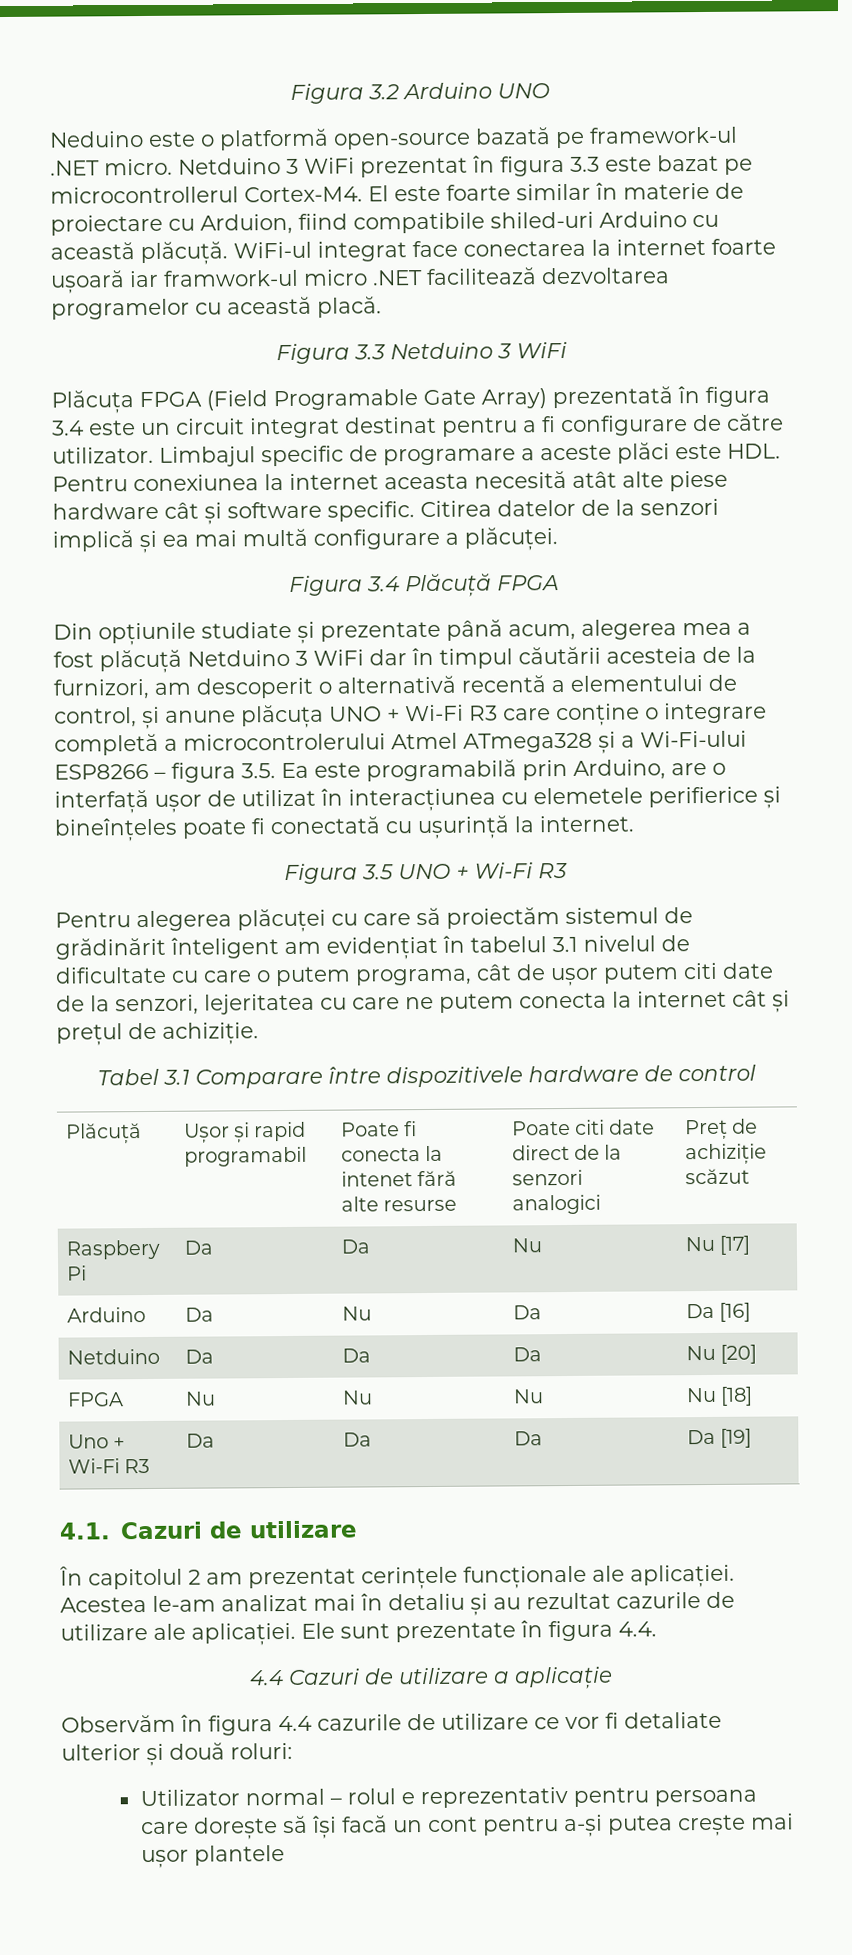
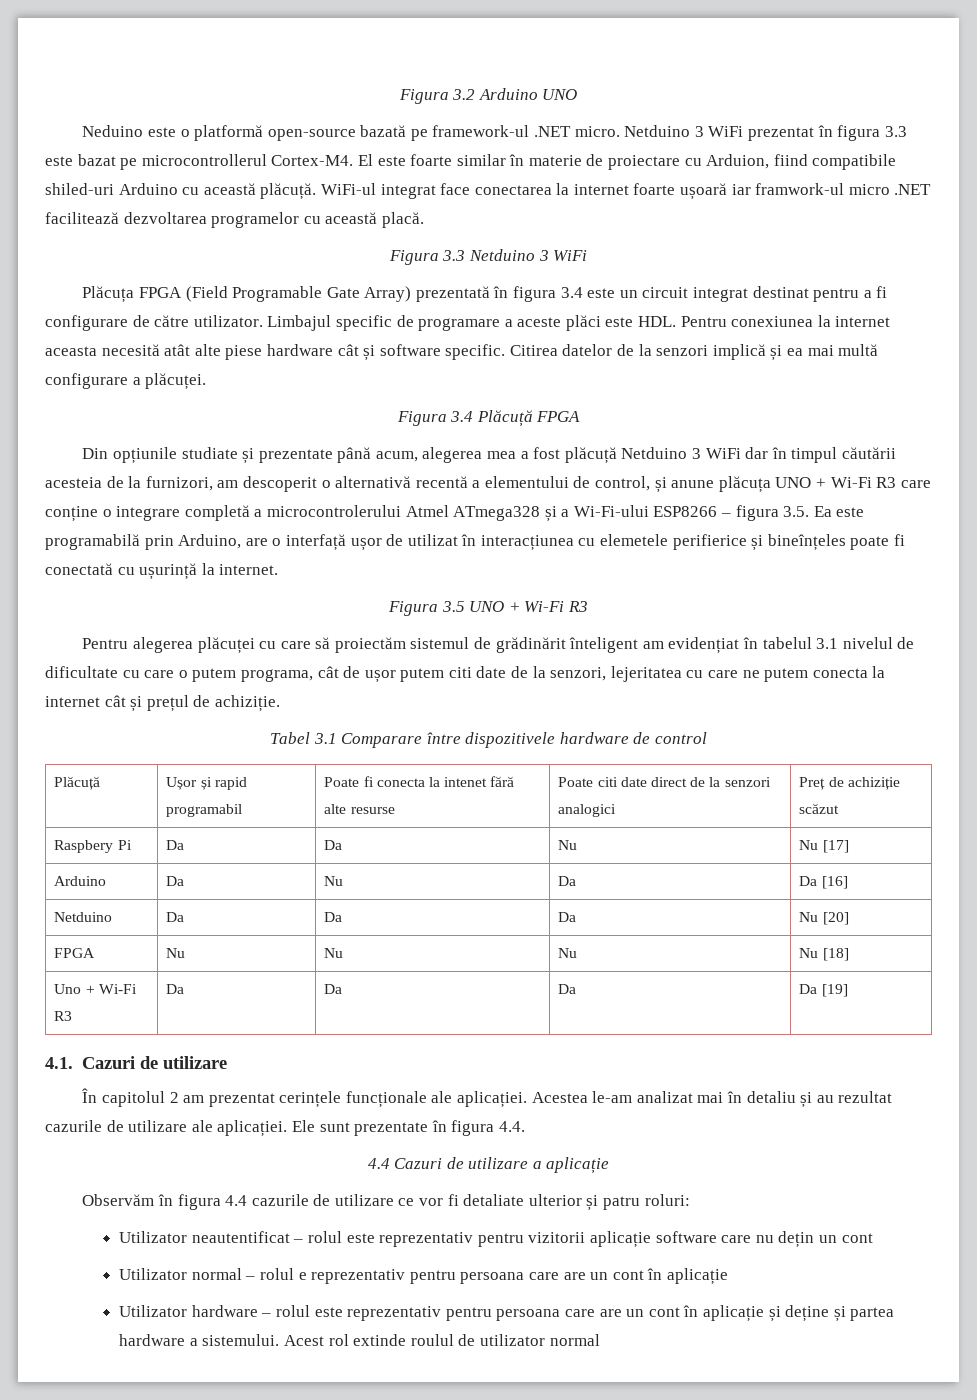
[169,1742,225,1760] două -> [603,1196,641,1210] patru
(293, 1751) none -> [119,1231,873,1248] // Utilizator neautentificat – rolul este reprezentativ pentru vizitorii aplicație software care nu dețin un cont
[193,1813,794,1840] [140,1845,285,1869] dorește să își facă un cont pentru a-și putea crește mai ușor plantele -> [563,1268,728,1285] [119,1305,895,1322] [119,1334,600,1346] are un cont în aplicație // Utilizator hardware – rolul este reprezentativ pentru persoana care are un cont în aplicație și deține și partea hardware a sistemului. Acest rol extinde roulul de utilizator normal

